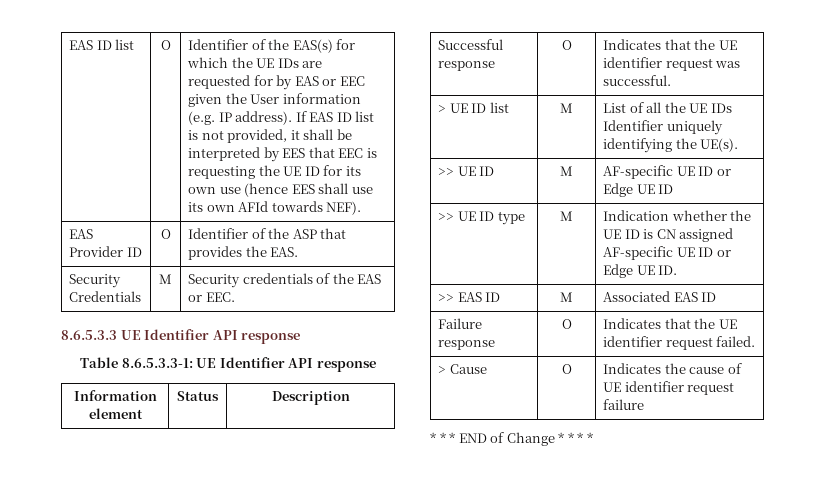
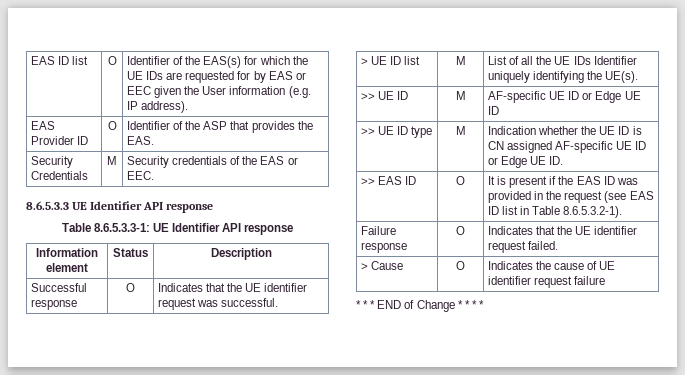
[295,111,375,122] [187,129,352,143] [187,147,377,162] [187,165,361,179] [187,183,373,197] [187,201,362,215] If EAS ID list is not provided, it shall be interpreted by EES that EEC is requesting the UE ID for its own use (hence EES shall use its own AFId towards NEF). -> (189, 107) none
[560,292,573,302] [602,291,717,302] M | Associated EAS ID -> [456,176,465,185] [488,176,638,188] [488,191,654,203] [488,206,623,218] O | It is present if the EAS ID was provided in the request (see EAS ID list in Table 8.6.5.3.2-1).

